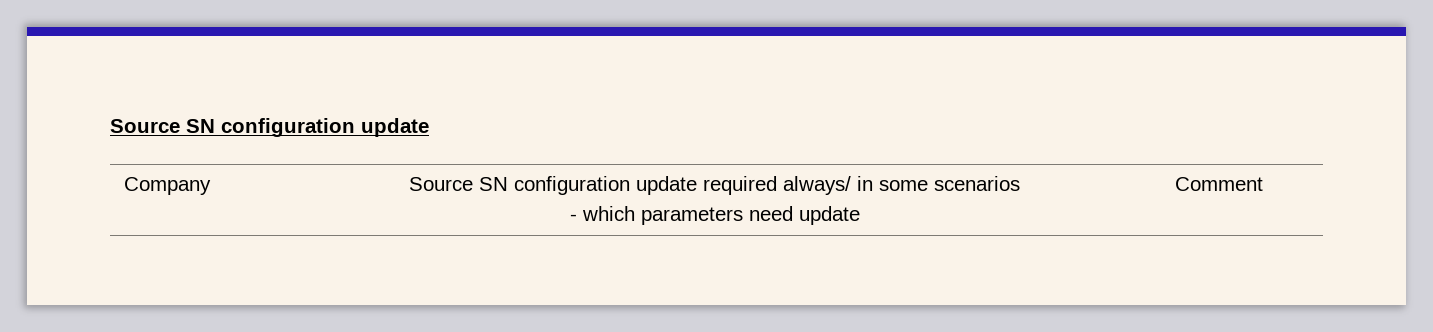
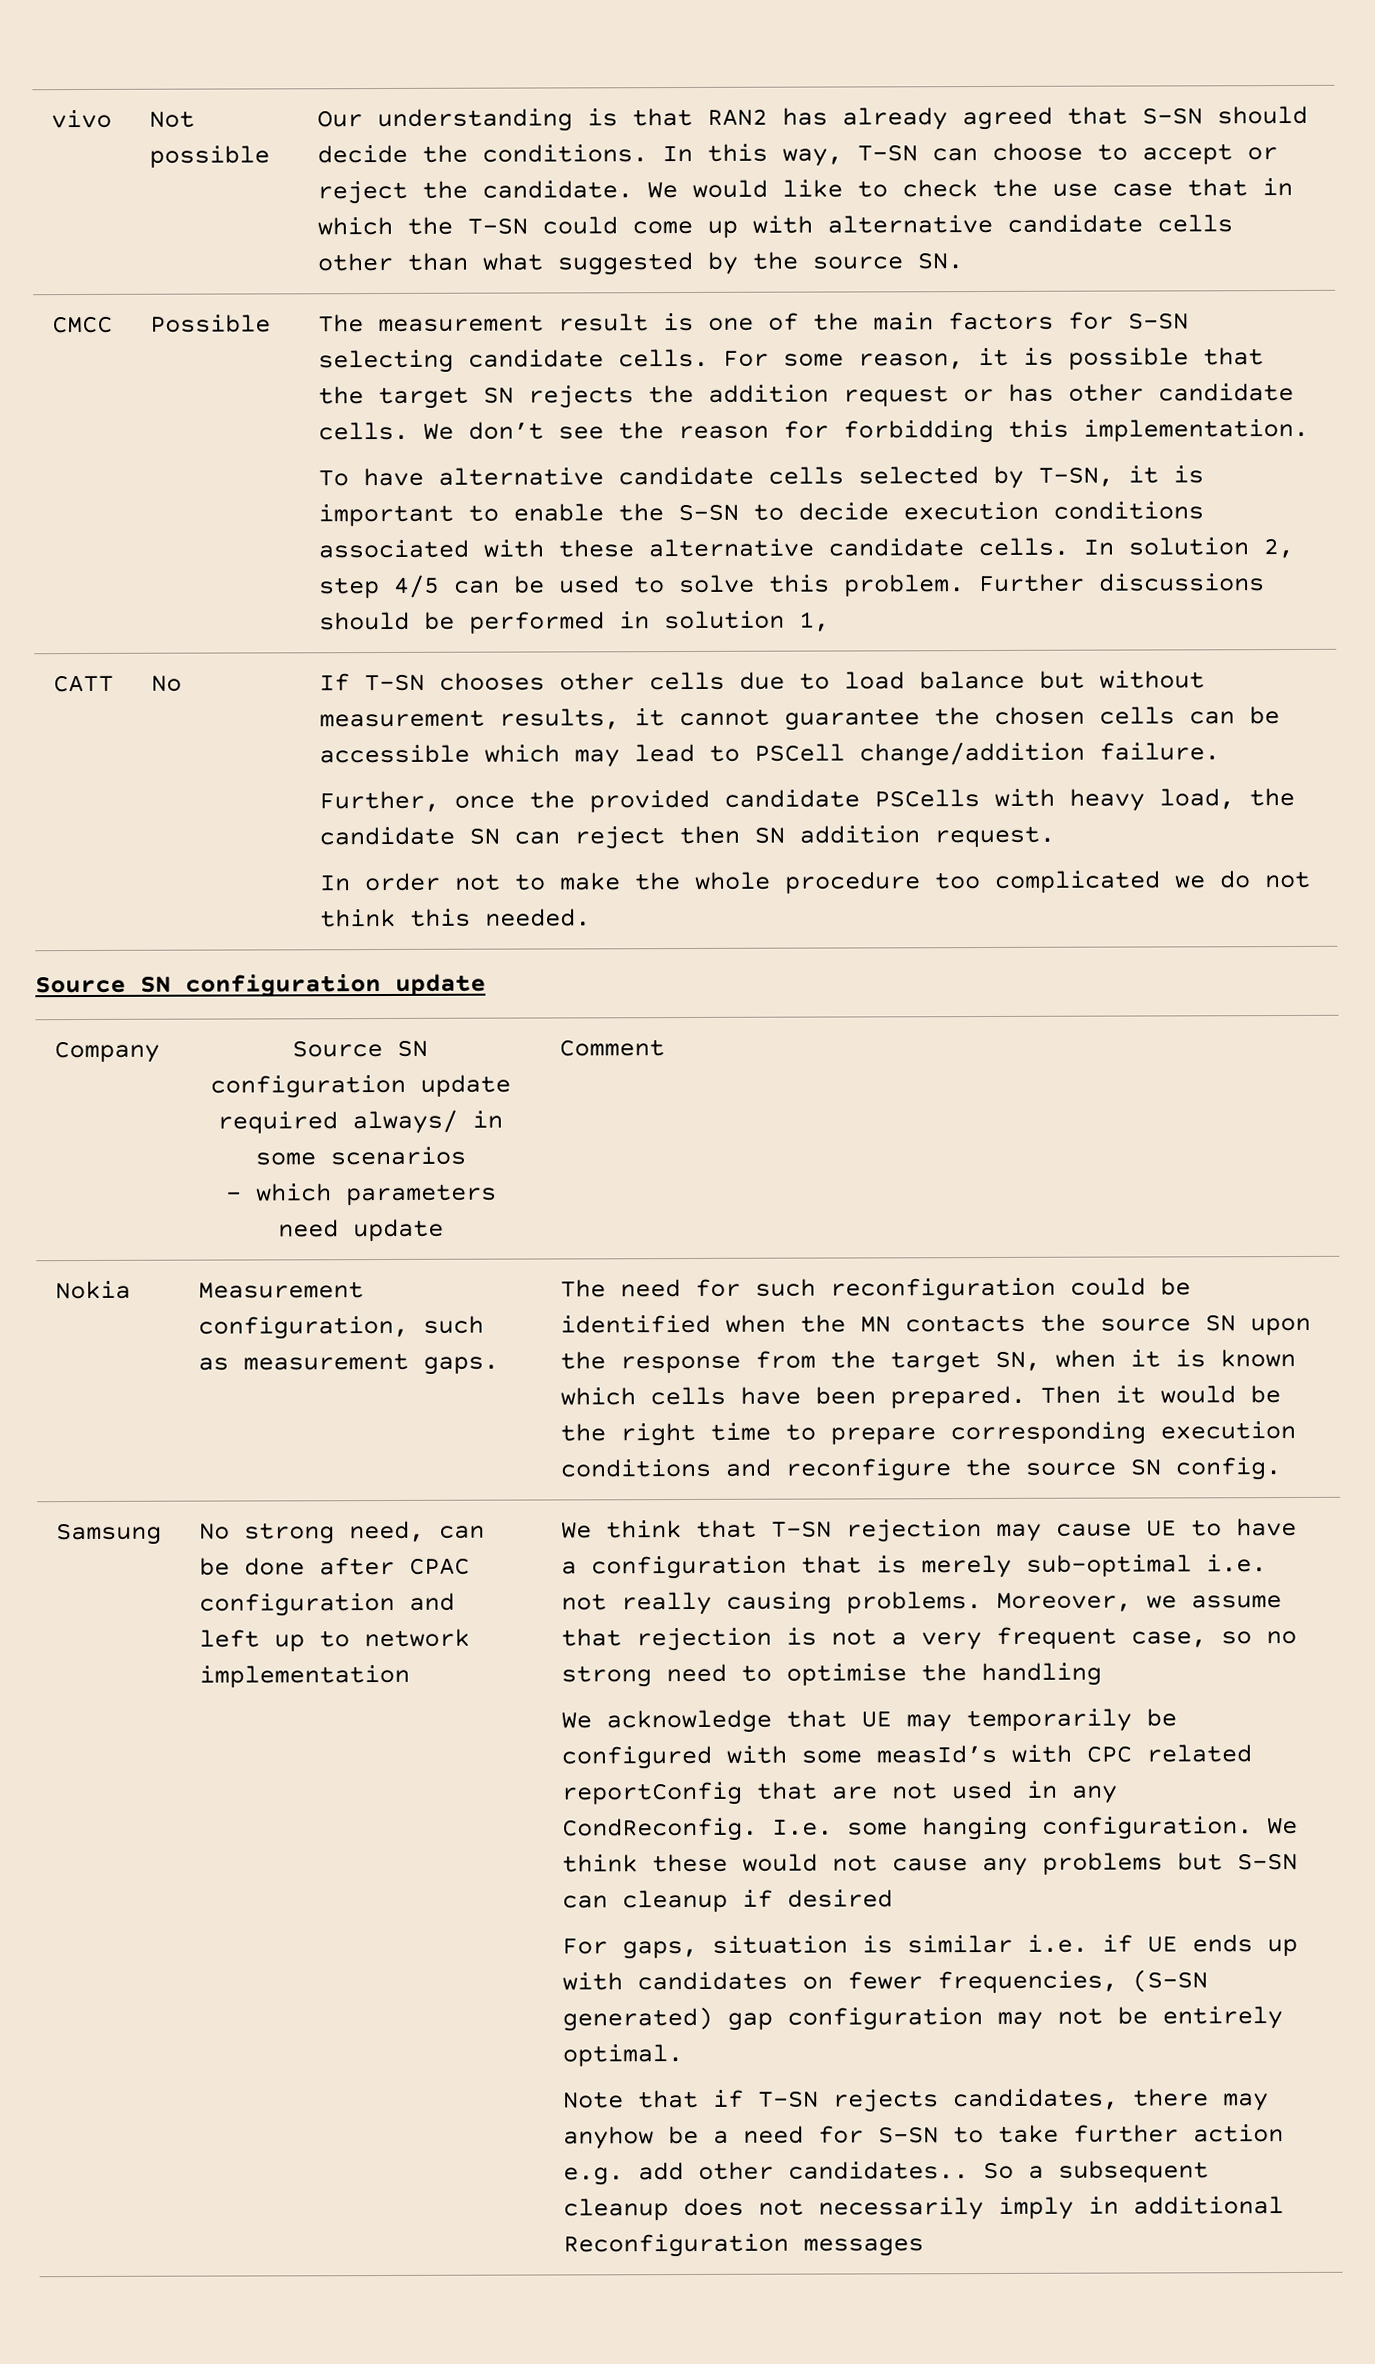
(110, 126) none -> [50,109,112,129] [148,110,195,128] [148,145,270,168] [316,105,1308,133] [316,142,1278,167] [316,177,1293,205] [316,214,1233,238] [316,251,963,276] [51,315,113,334] [149,314,271,333] [317,311,1189,333] [317,347,1264,374] [317,382,1294,410] [317,418,1309,444] [317,465,1204,489] [317,501,1204,527] [317,537,1294,559] [317,573,1265,599] [318,610,830,634] [52,674,114,693] [150,675,182,692] [318,670,1205,692] [318,706,1280,731] [318,741,1220,768] [318,787,1295,813] [318,825,1055,850] [318,870,1311,894] [319,908,591,928] vivo | Not possible | Our understanding is that RAN2 has already agreed that S-SN should decide the conditions. In this way, T-SN can choose to accept or reject the candidate. We would like to check the use case that in which the T-SN could come up with alternative candidate cells other than what suggested by the source SN. // CMCC | Possible | The measurement result is one of the main factors for S-SN selecting candidate cells. For some reason, it is possible that the target SN rejects the addition request or has other candidate cells. We don’t see the reason for forbidding this implementation. // To have alternative candidate cells selected by T-SN, it is important to enable the S-SN to decide execution conditions associated with these alternative candidate cells. In solution 2, step 4/5 can be used to solve this problem. Further discussions should be performed in solution 1, // CATT | No | If T-SN chooses other cells due to load balance but without measurement results, it cannot guarantee the chosen cells can be accessible which may lead to PSCell change/addition failure. // Further, once the provided candidate PSCells with heavy load, the candidate SN can reject then SN addition request. // In order not to make the whole procedure too complicated we do not think this needed. //
(1263, 184) none -> [54,1280,131,1300] [197,1281,364,1299] [197,1315,484,1340] [197,1352,499,1375] [559,1277,1191,1302] [559,1313,1311,1336] [559,1348,1296,1374] [559,1385,1281,1409] [559,1420,1296,1447] [559,1457,1281,1482] [55,1522,162,1546] [198,1520,485,1545] [198,1556,470,1576] [198,1592,455,1617] [198,1628,470,1652] [198,1664,410,1688] [560,1517,1297,1543] [560,1554,1267,1580] [560,1591,1282,1616] [560,1626,1297,1652] [560,1662,1102,1688] [560,1708,1177,1734] [560,1744,1252,1770] [560,1780,1118,1806] [561,1816,1298,1842] [561,1852,1298,1877] [561,1889,893,1913] [561,1934,1298,1960] [561,1969,1208,1994] [561,2006,1283,2032] [561,2044,683,2067] [562,2088,1269,2113] [562,2124,1284,2150] [562,2160,1209,2186] [562,2196,1284,2221] [562,2233,924,2258] // Nokia | Measurement configuration, such as measurement gaps. | The need for such reconfiguration could be identified when the MN contacts the source SN upon the response from the target SN, when it is known which cells have been prepared. Then it would be the right time to prepare corresponding execution conditions and reconfigure the source SN config. // Samsung | No strong need, can be done after CPAC configuration and left up to network implementation | We think that T-SN rejection may cause UE to have a configuration that is merely sub-optimal i.e. not really causing problems. Moreover, we assume that rejection is not a very frequent case, so no strong need to optimise the handling // We acknowledge that UE may temporarily be configured with some measId’s with CPC related reportConfig that are not used in any CondReconfig. I.e. some hanging configuration. We think these would not cause any problems but S-SN can cleanup if desired // For gaps, situation is similar i.e. if UE ends up with candidates on fewer frequencies, (S-SN generated) gap configuration may not be entirely optimal. // Note that if T-SN rejects candidates, there may anyhow be a need for S-SN to take further action e.g. add other candidates.. So a subsequent cleanup does not necessarily imply in additional Reconfiguration messages

